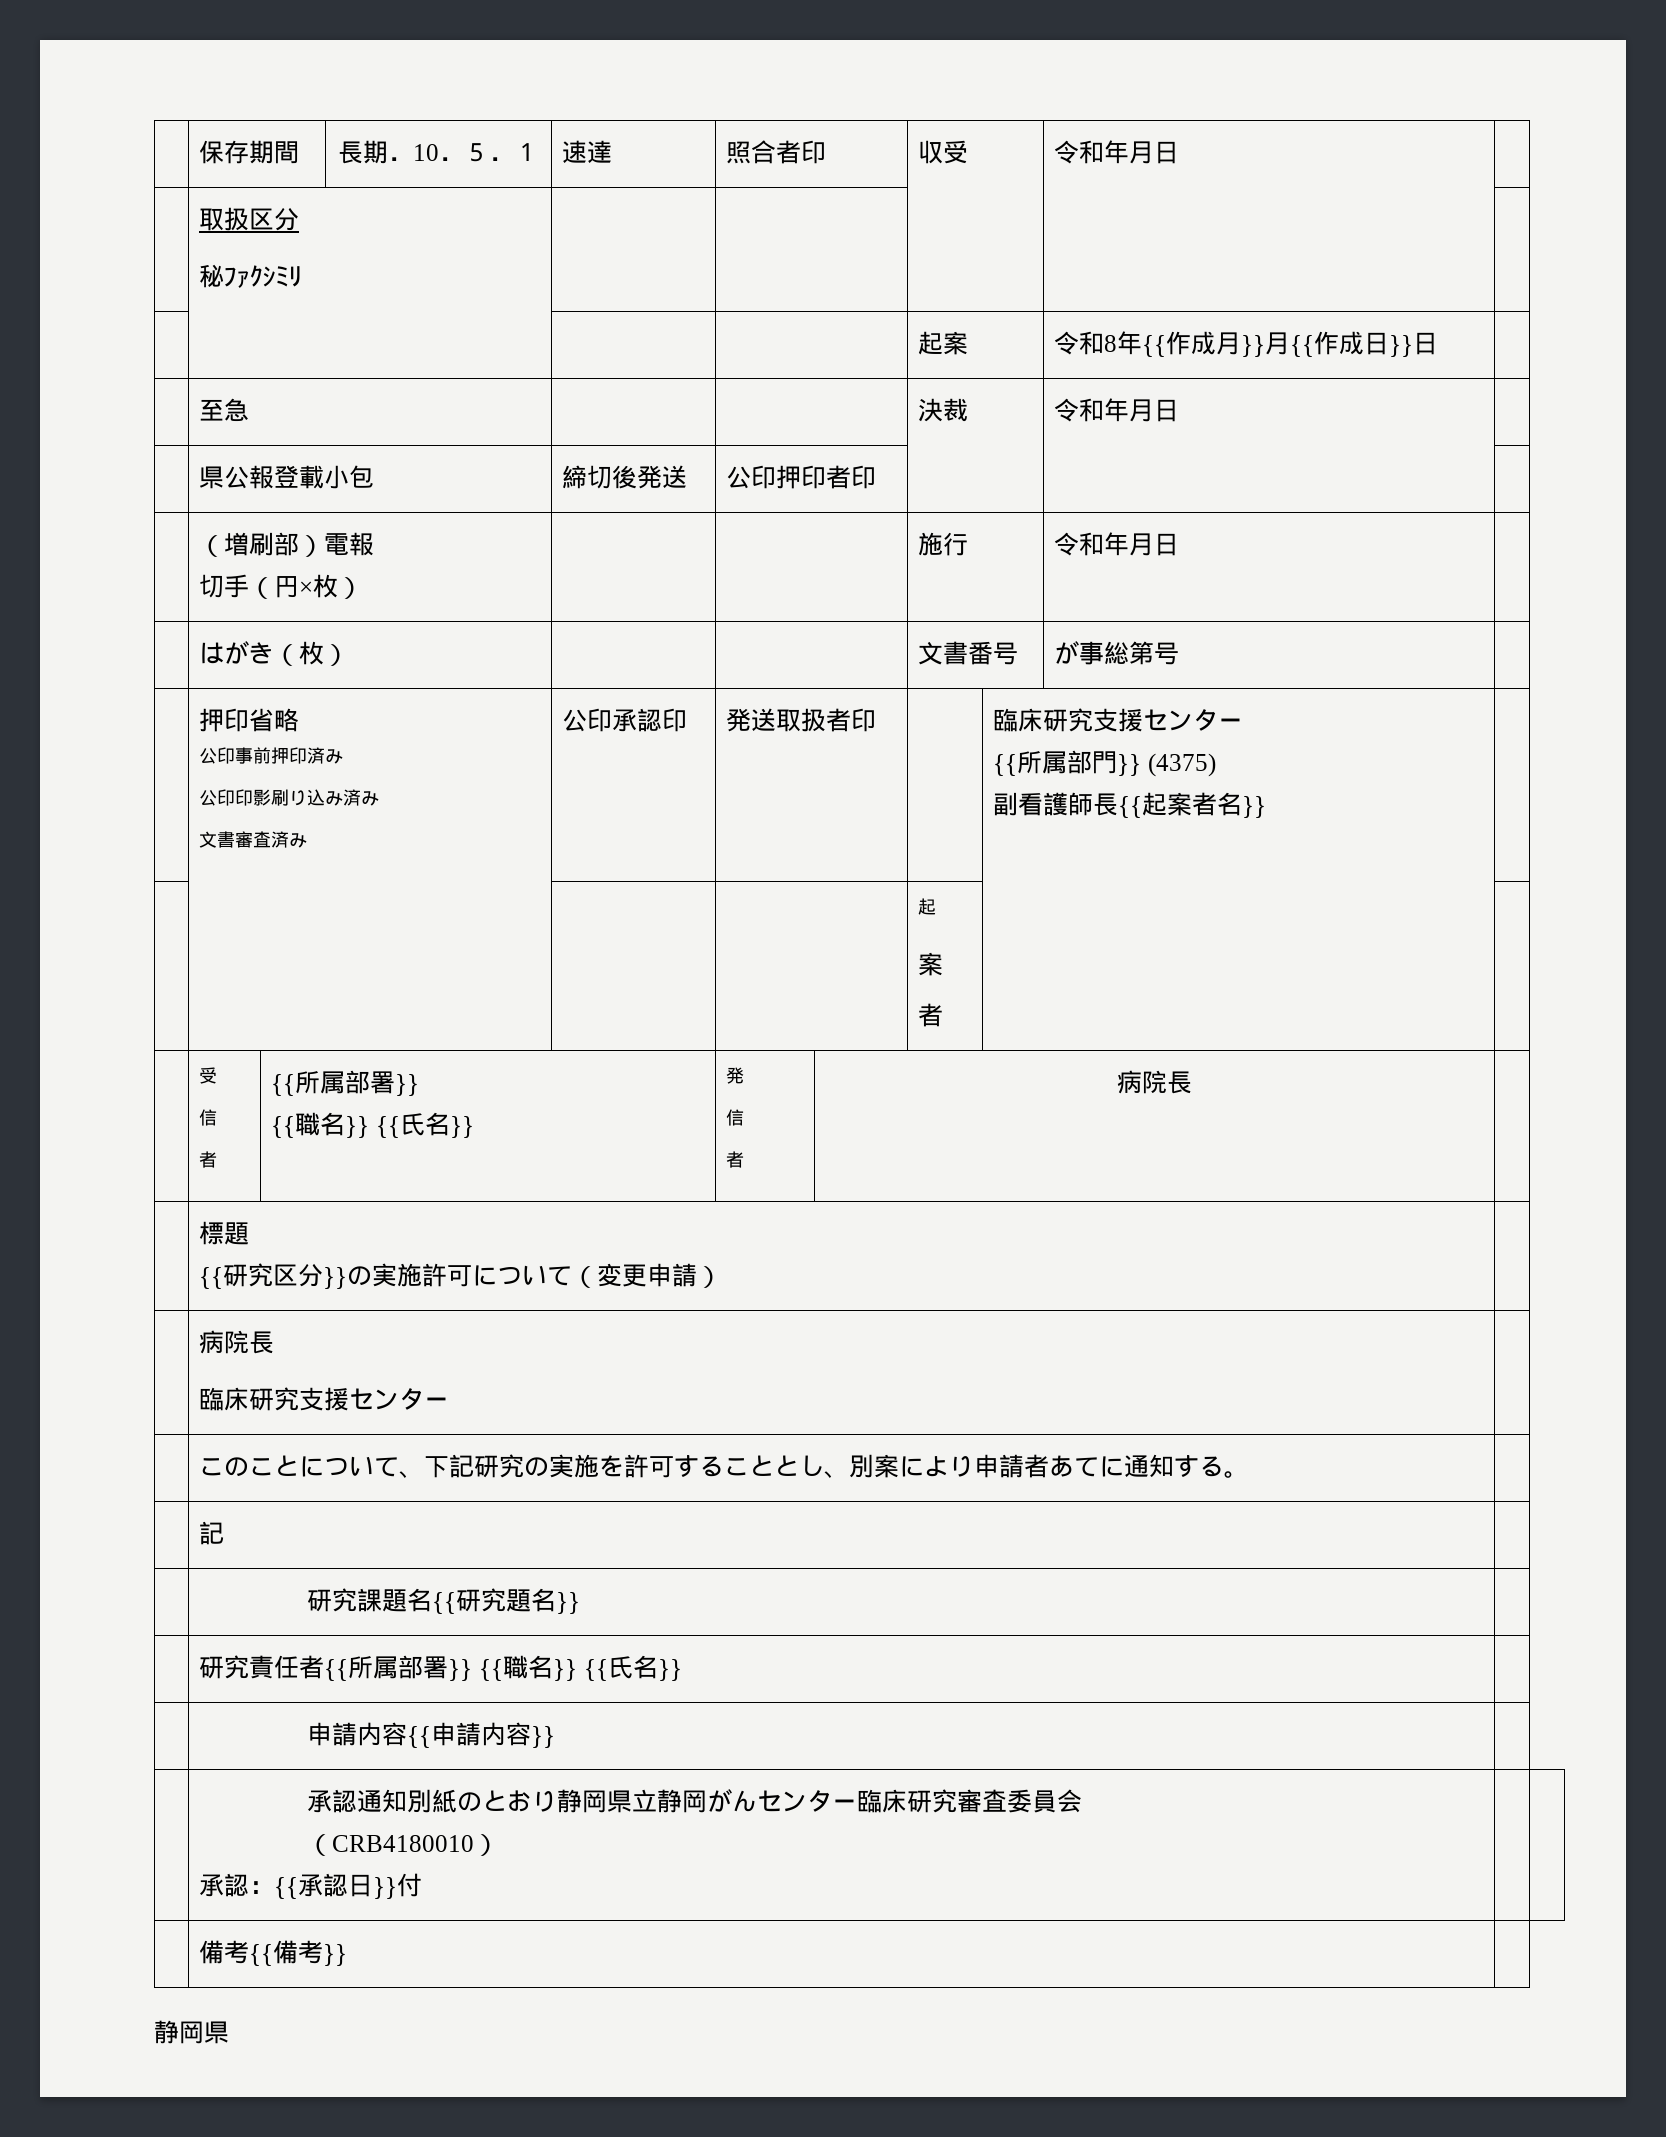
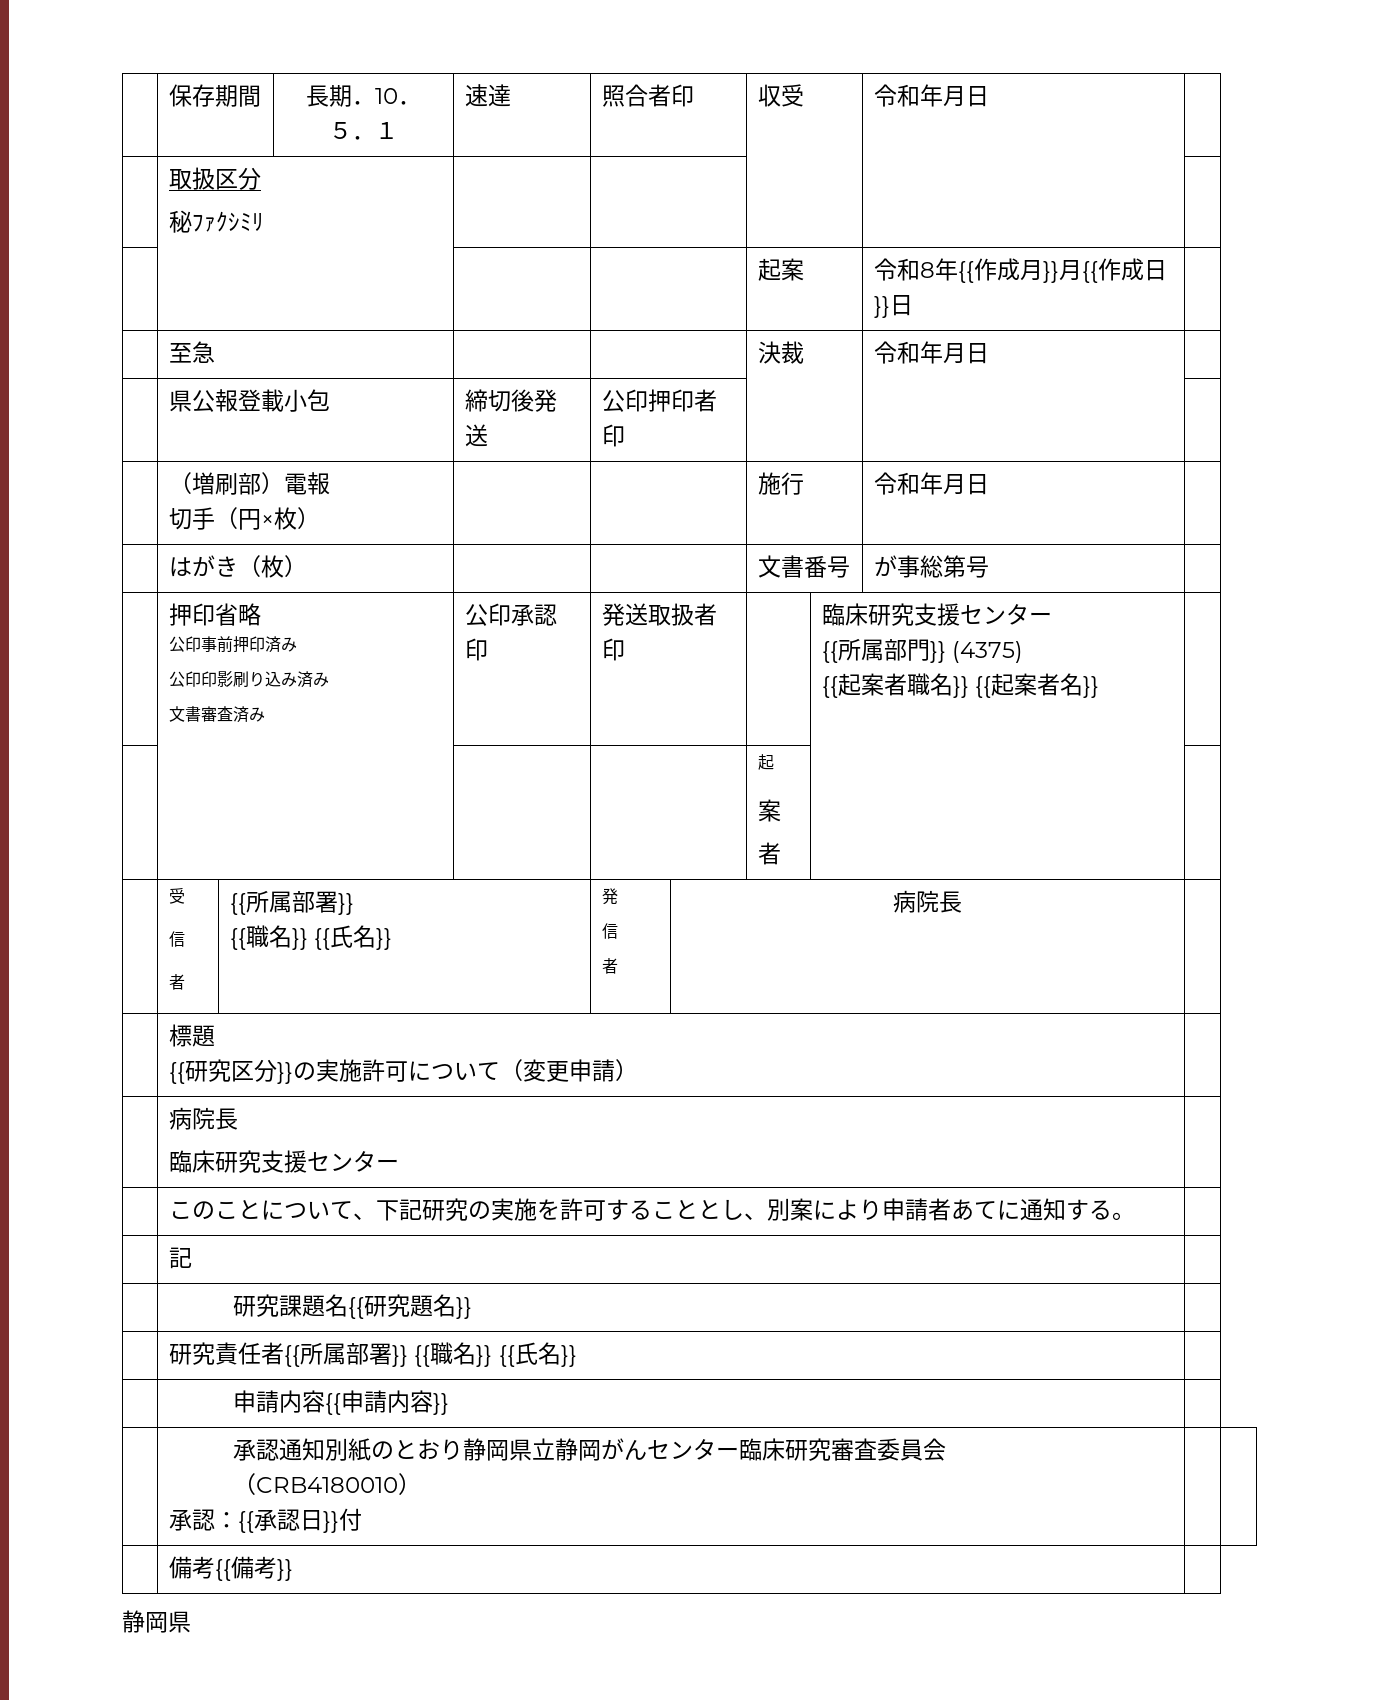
[993,792,1119,816] 副看護師長 -> [822,673,970,698] {{起案者職名}}

